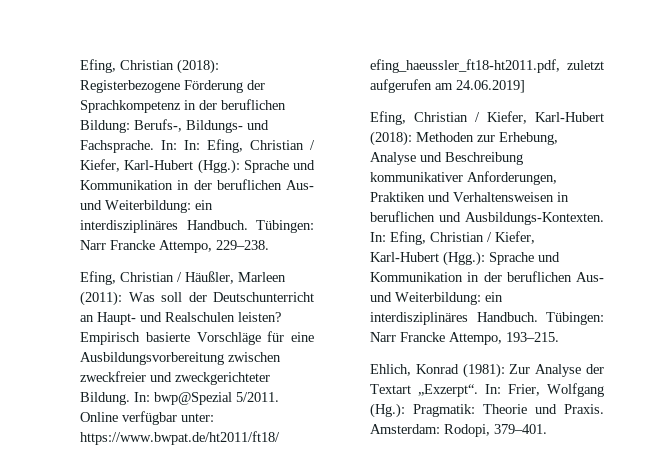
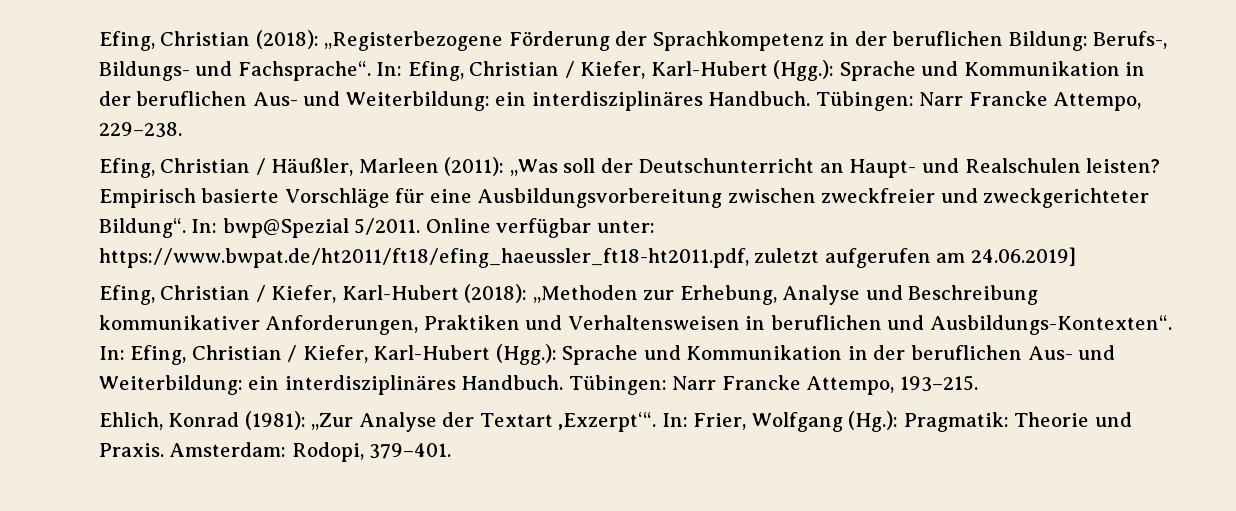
[80,80,181,93] Registerbezogene -> [324,31,504,51] „Registerbezogene
[80,140,178,153] Fachsprache. In: -> [237,61,371,81] Fachsprache“.
[128,292,155,302] Was -> [509,159,558,176] „Was
[80,392,131,405] Bildung. -> [98,218,186,238] Bildung“.
[416,132,475,142] Methoden -> [532,285,638,303] „Methoden
[465,212,604,225] Ausbildungs-Kontexten. -> [929,315,1172,335] Ausbildungs-Kontexten“.
[509,364,531,374] Zur -> [311,413,354,430] „Zur
[418,384,479,397] „Exzerpt“. -> [558,412,657,432] ‚Exzerpt‘“.

